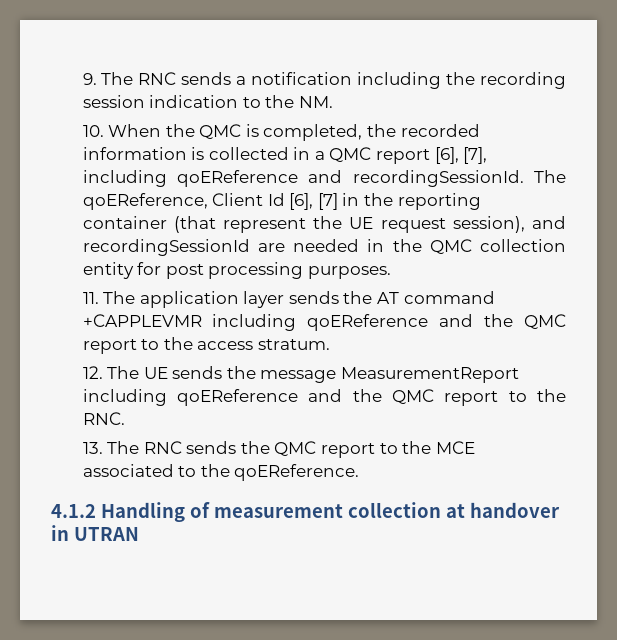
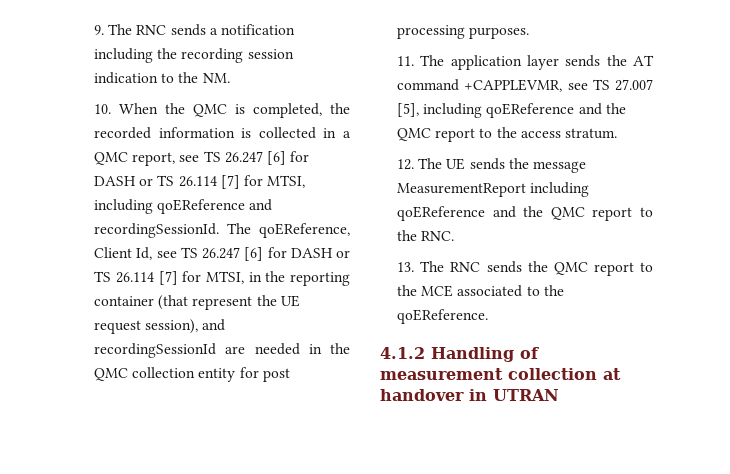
[376,147,488,164] report [6], [7], -> [132,151,310,166] [94,175,306,189] report, see TS 26.247 [6] for DASH or TS 26.114 [7] for MTSI,
[267,193,338,210] Id [6], [7] -> [136,247,350,261] [94,271,244,285] Id, see TS 26.247 [6] for DASH or TS 26.114 [7] for MTSI,
[82,314,202,327] +CAPPLEVMR -> [464,79,653,92] [397,103,420,117] +CAPPLEVMR, see TS 27.007 [5],

